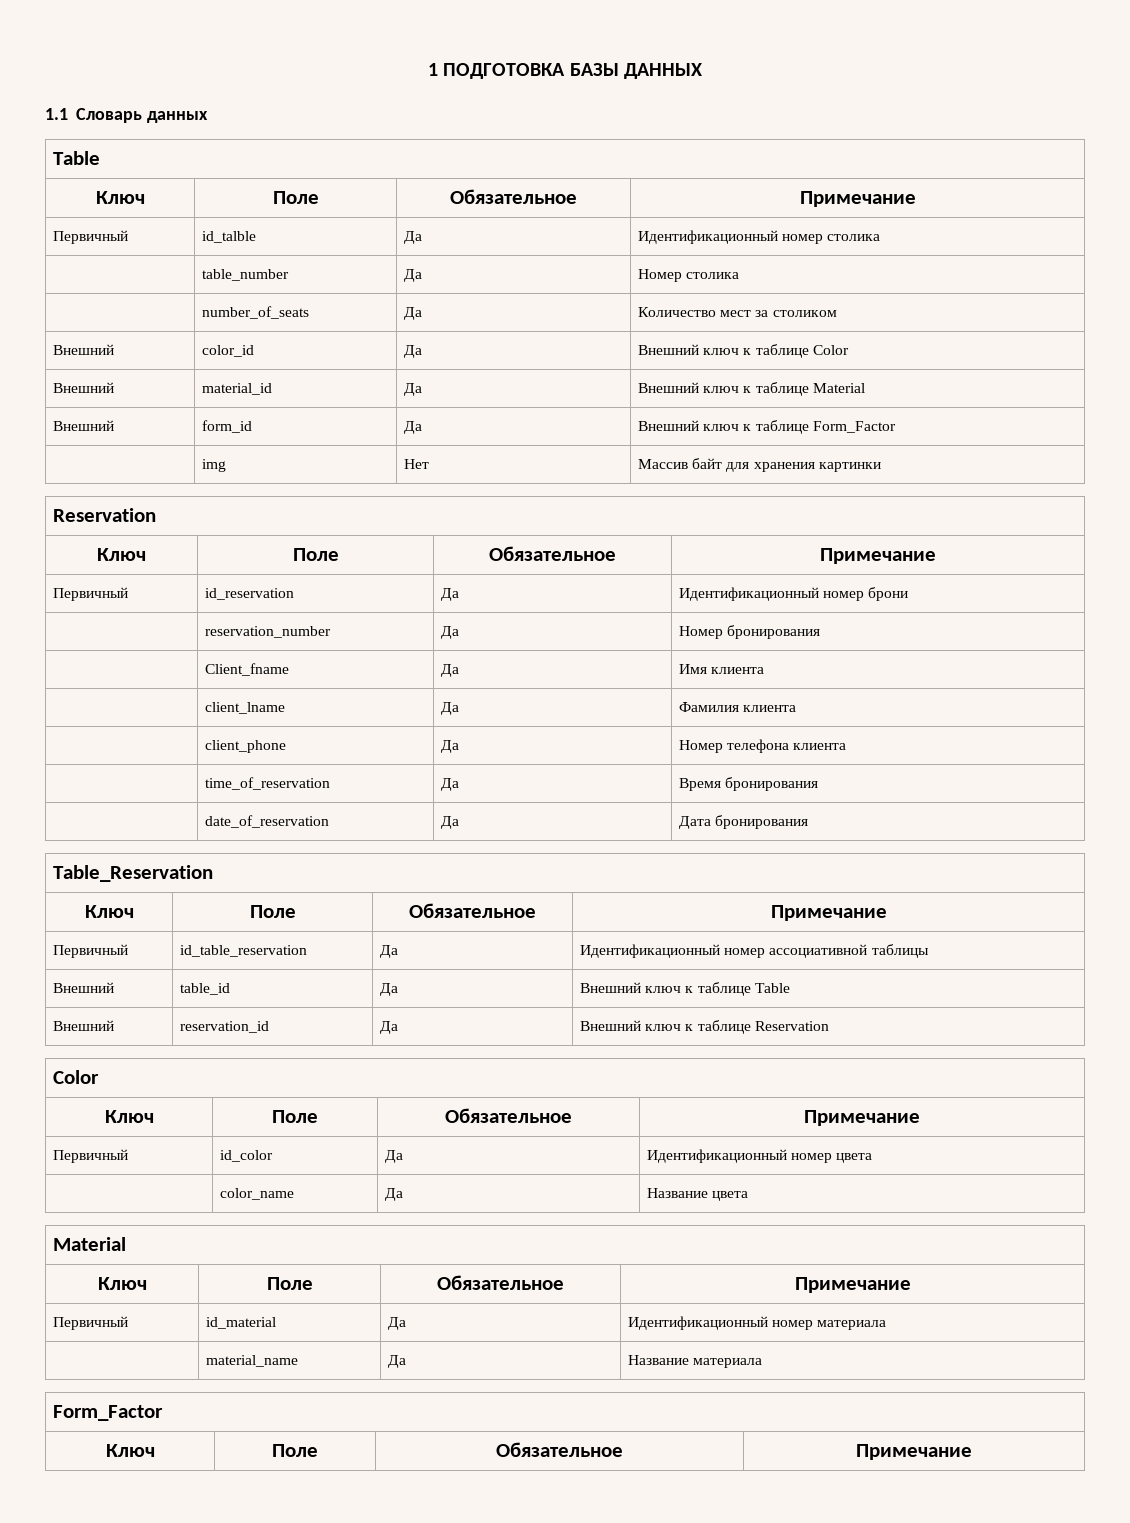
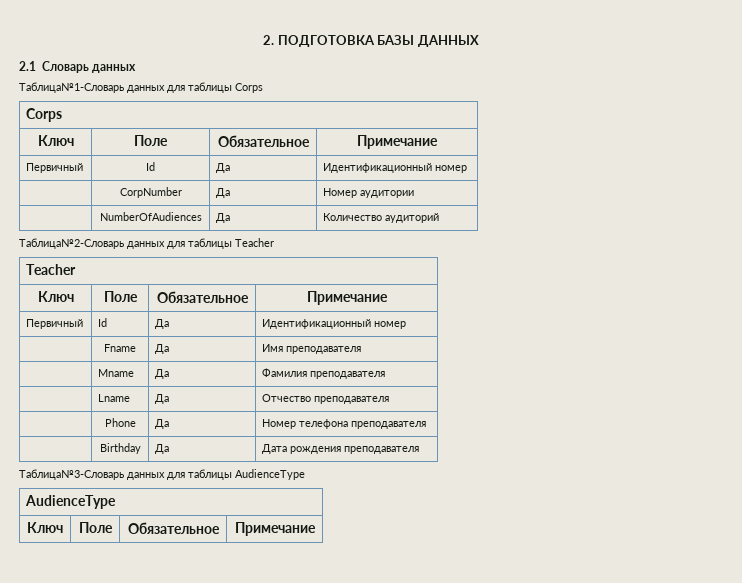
[428,63,439,76] 1 -> [263,35,275,45] 2.
[45,108,68,120] 1.1 -> [19,61,36,71] 2.1
[53,151,101,165] [95,191,145,204] [272,191,319,204] [450,189,577,204] [799,191,916,207] [53,230,129,244] [202,231,257,243] [404,231,423,244] [638,230,881,244] [202,269,290,281] [404,269,423,282] [638,269,740,282] [202,306,310,319] // Table // Ключ | Поле | Обязательное | Примечание // Первичный | id_talble | Да | Идентификационный номер столика // | table_number | Да | Номер столика // | number_of_seats -> [19,82,263,93] [26,108,63,122] [37,135,74,146] [134,135,168,146] [217,135,310,147] [357,135,438,149] [26,163,84,173] [146,162,155,171] [216,163,231,173] [323,163,468,173] [119,187,182,198] [216,188,231,198] [323,188,415,198] [99,212,202,221] // Таблица№1-Словарь данных для таблицы Corps // Corps // Ключ | Поле | Обязательное | Примечание // Первичный | Id | Да | Идентификационный номер // | CorpNumber | Да | Номер аудитории // | NumberOfAudiences
[720,310,837,317] [53,344,115,355] [202,345,255,357] [404,345,423,358] [638,344,849,358] [53,382,115,393] [202,383,273,395] [404,383,423,396] [638,382,865,396] [53,420,115,431] [202,420,253,433] [404,421,423,434] [638,420,896,434] [202,459,227,472] [404,459,430,469] [638,458,881,472] [53,508,157,522] [97,548,146,561] [292,548,339,561] [489,546,616,561] [820,548,936,564] [53,587,129,601] [205,588,295,600] [441,588,460,601] [679,587,909,601] [205,626,332,638] [441,626,460,639] [679,625,821,639] [205,663,290,676] мест за столиком // Внешний | color_id | Да | Внешний ключ к таблице Color // Внешний | material_id | Да | Внешний ключ к таблице Material // Внешний | form_id | Да | Внешний ключ к таблице Form_Factor // | img | Нет | Массив байт для хранения картинки // Reservation // Ключ | Поле | Обязательное | Примечание // Первичный | id_reservation | Да | Идентификационный номер брони // | reservation_number | Да | Номер бронирования // | Client_fname -> [385,213,440,223] [19,238,274,249] [26,264,77,275] [37,291,74,302] [103,291,138,302] [156,291,249,303] [306,291,388,305] [26,319,84,329] [98,318,108,327] [155,319,170,329] [262,319,407,329] [104,344,136,352] аудиторий // Таблица№2-Словарь данных для таблицы Teacher // Teacher // Ключ | Поле | Обязательное | Примечание // Первичный | Id | Да | Идентификационный номер // | Fname
[711,667,765,674] [205,702,286,714] клиента // | client_lname -> [286,346,362,354] [98,369,135,377] преподавателя // | Mname
[743,705,797,712] [205,740,287,753] [441,740,460,753] [679,739,847,753] [205,777,331,790] [441,778,460,791] [679,777,819,791] [205,815,330,828] [441,816,460,829] [679,815,809,829] [53,865,214,882] [84,905,134,918] [249,905,296,918] [409,903,536,918] [770,905,887,921] [53,944,129,958] [180,945,308,957] [380,945,399,958] [580,944,929,958] [53,982,115,993] [180,983,231,995] [380,983,399,996] [580,982,790,996] [53,1020,115,1031] [180,1021,270,1033] [380,1021,399,1034] [580,1020,829,1034] [53,1070,100,1084] [104,1110,154,1123] [272,1110,318,1123] [445,1108,572,1123] [804,1110,920,1126] [53,1149,129,1163] [220,1150,274,1162] [385,1150,404,1163] [647,1149,873,1163] [220,1188,295,1200] [385,1188,404,1201] [647,1188,749,1201] [53,1237,127,1251] [97,1277,147,1290] [266,1277,313,1290] [437,1275,564,1290] [794,1277,911,1293] [53,1316,129,1330] [206,1317,277,1329] [388,1317,407,1330] [628,1316,887,1330] [206,1355,299,1367] [388,1355,407,1368] [628,1355,763,1368] [53,1405,164,1421] клиента // | client_phone | Да | Номер телефона клиента // | time_of_reservation | Да | Время бронирования // | date_of_reservation | Да | Дата бронирования // Table_Reservation // Ключ | Поле | Обязательное | Примечание // Первичный | id_table_reservation | Да | Идентификационный номер ассоциативной таблицы // Внешний | table_id | Да | Внешний ключ к таблице Table // Внешний | reservation_id | Да | Внешний ключ к таблице Reservation // Color // Ключ | Поле | Обязательное | Примечание // Первичный | id_color | Да | Идентификационный номер цвета // | color_name | Да | Название цвета // Material // Ключ | Поле | Обязательное | Примечание // Первичный | id_material | Да | Идентификационный номер материала // | material_name | Да | Название материала // Form_Factor -> [310,371,386,379] [98,394,131,402] [155,394,170,404] [262,394,390,404] [104,418,136,427] [155,419,170,429] [262,419,427,429] [99,443,141,454] [155,444,170,454] [262,444,420,454] [19,469,305,480] [25,495,117,509] преподавателя // | Lname | Да | Отчество преподавателя // | Phone | Да | Номер телефона преподавателя // | Birthday | Да | Дата рождения преподавателя // Таблица№3-Словарь данных для таблицы AudienceType // AudienceType

